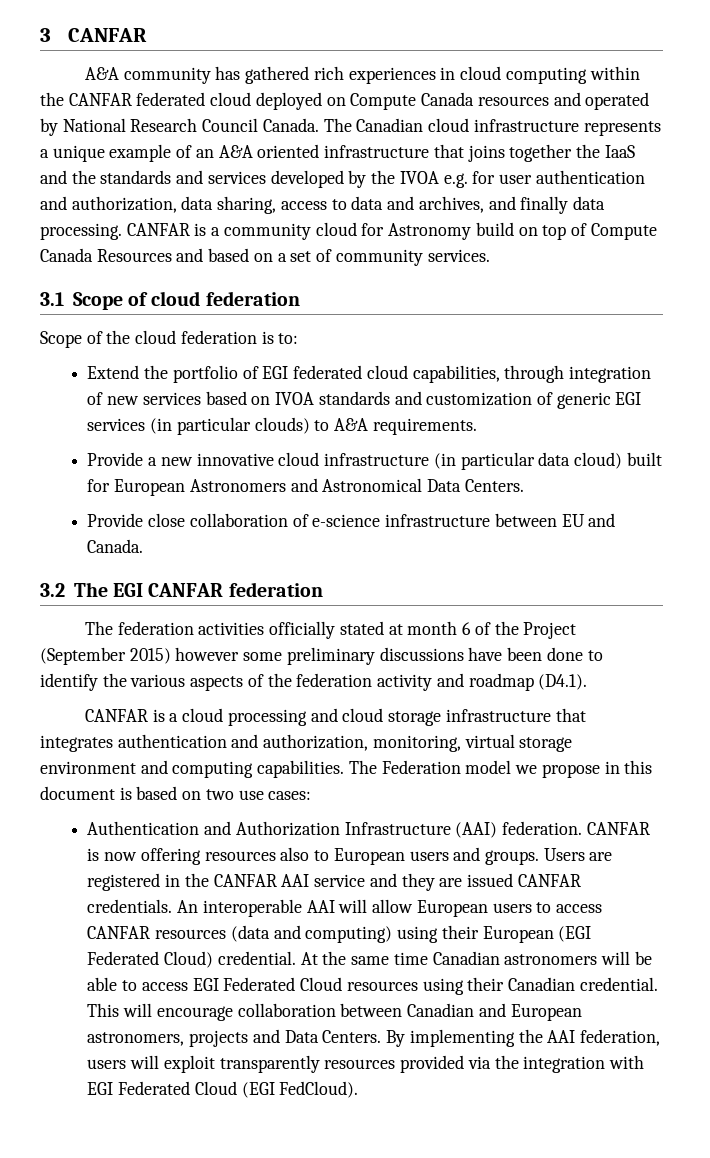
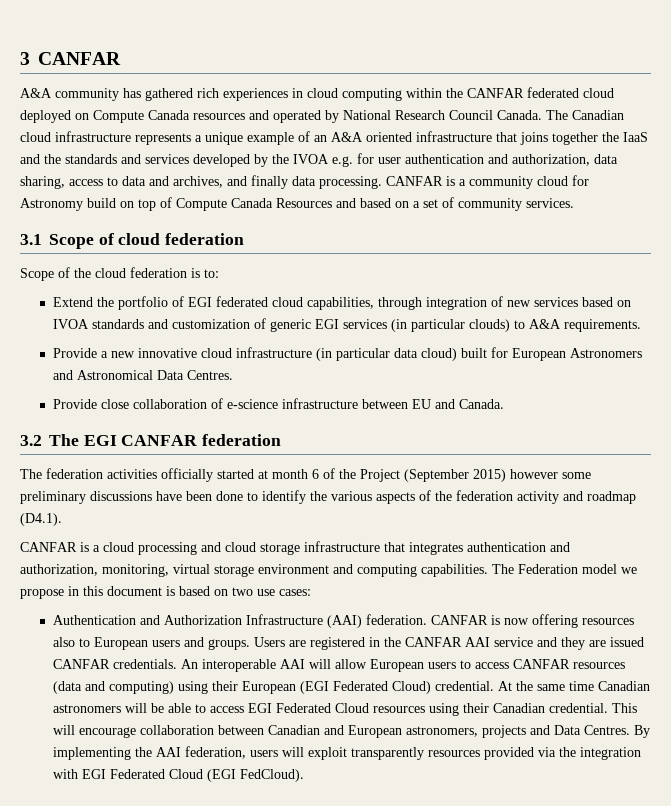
[464,479,524,492] Centers. -> [186,370,233,380] Centres.
[339,621,384,635] stated -> [217,469,254,479] started
[322,1030,382,1043] Centers. -> [583,725,630,735] Centres.

